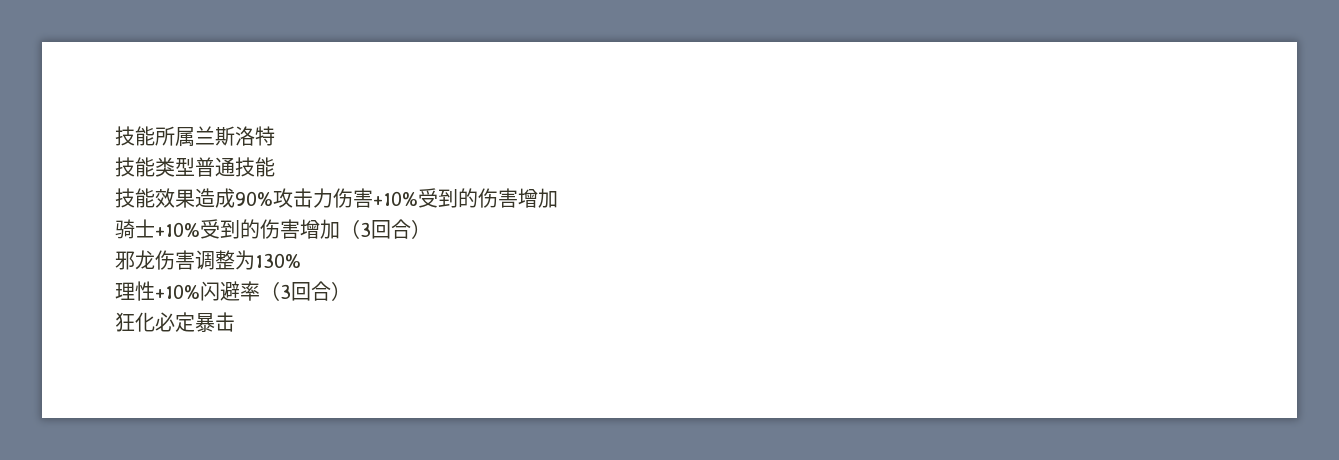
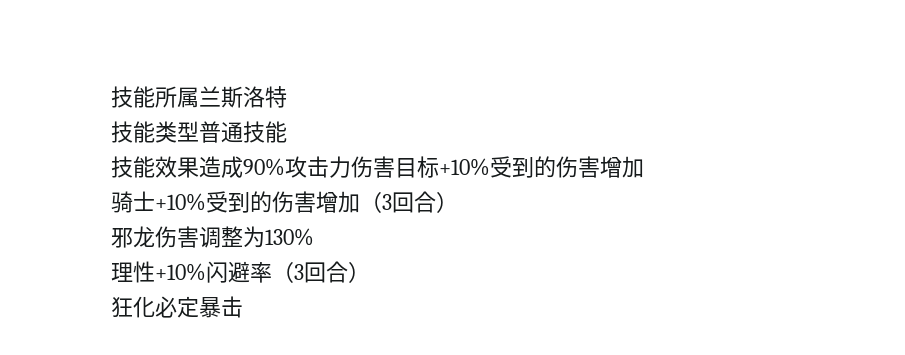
(373, 198) none -> [395,156,439,178] 目标

